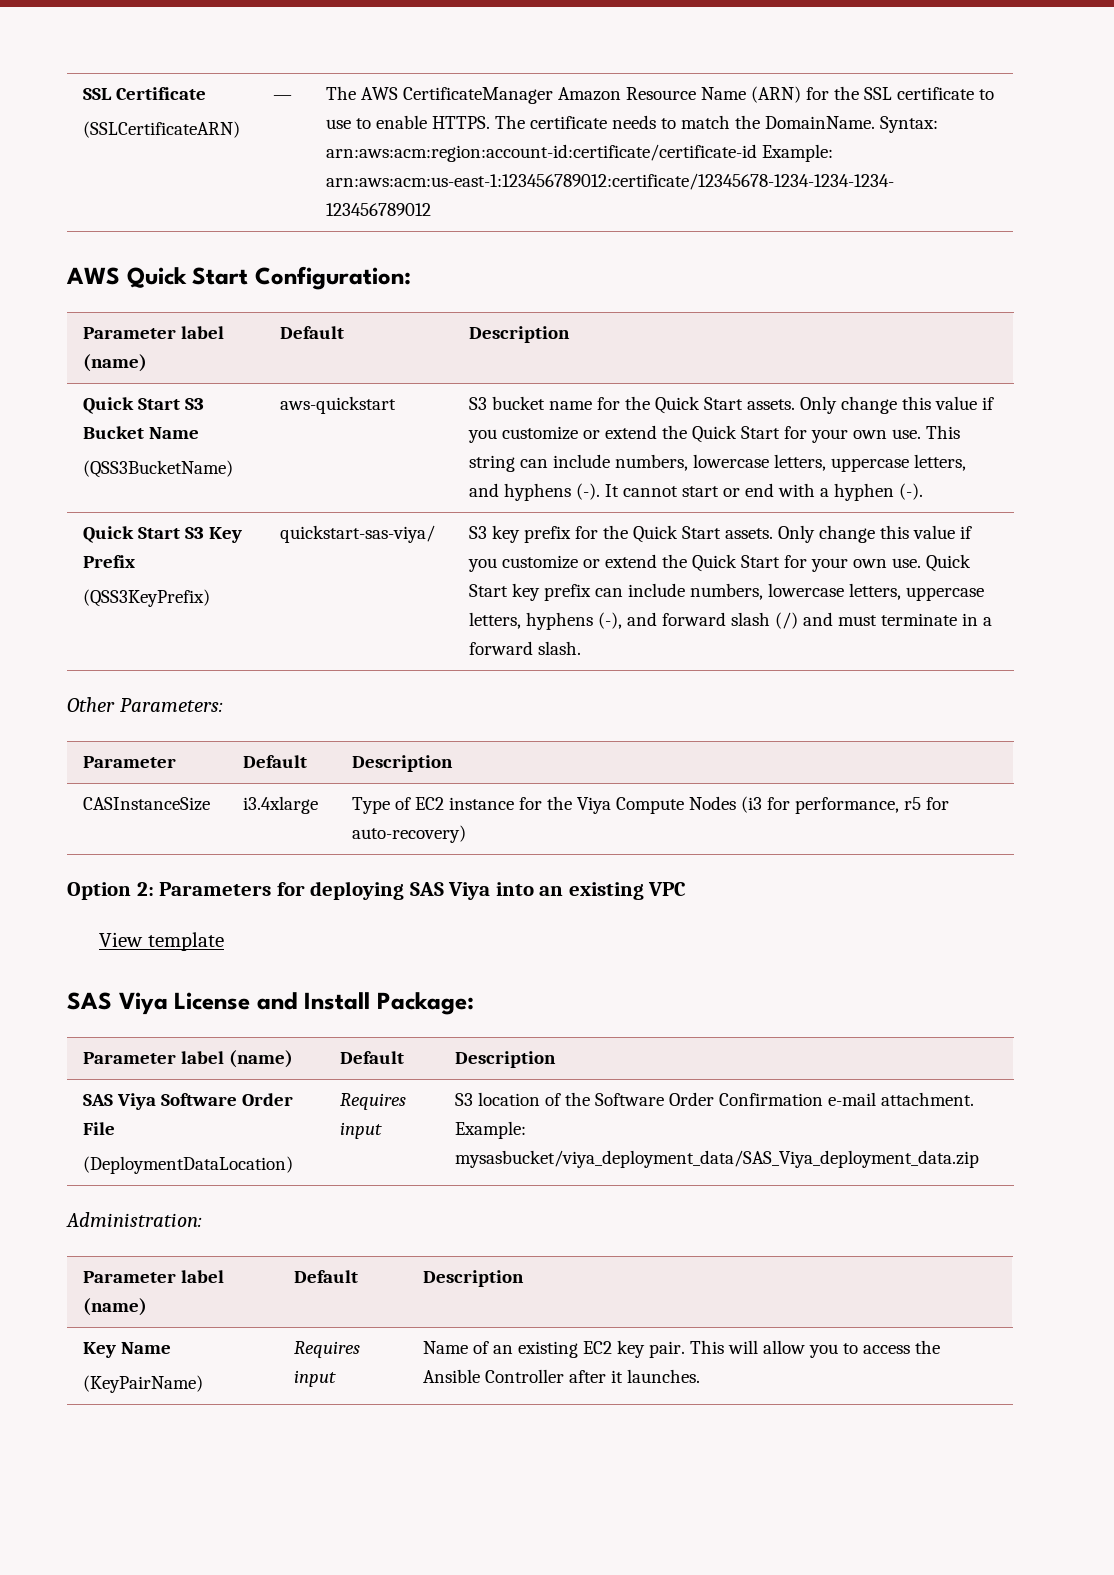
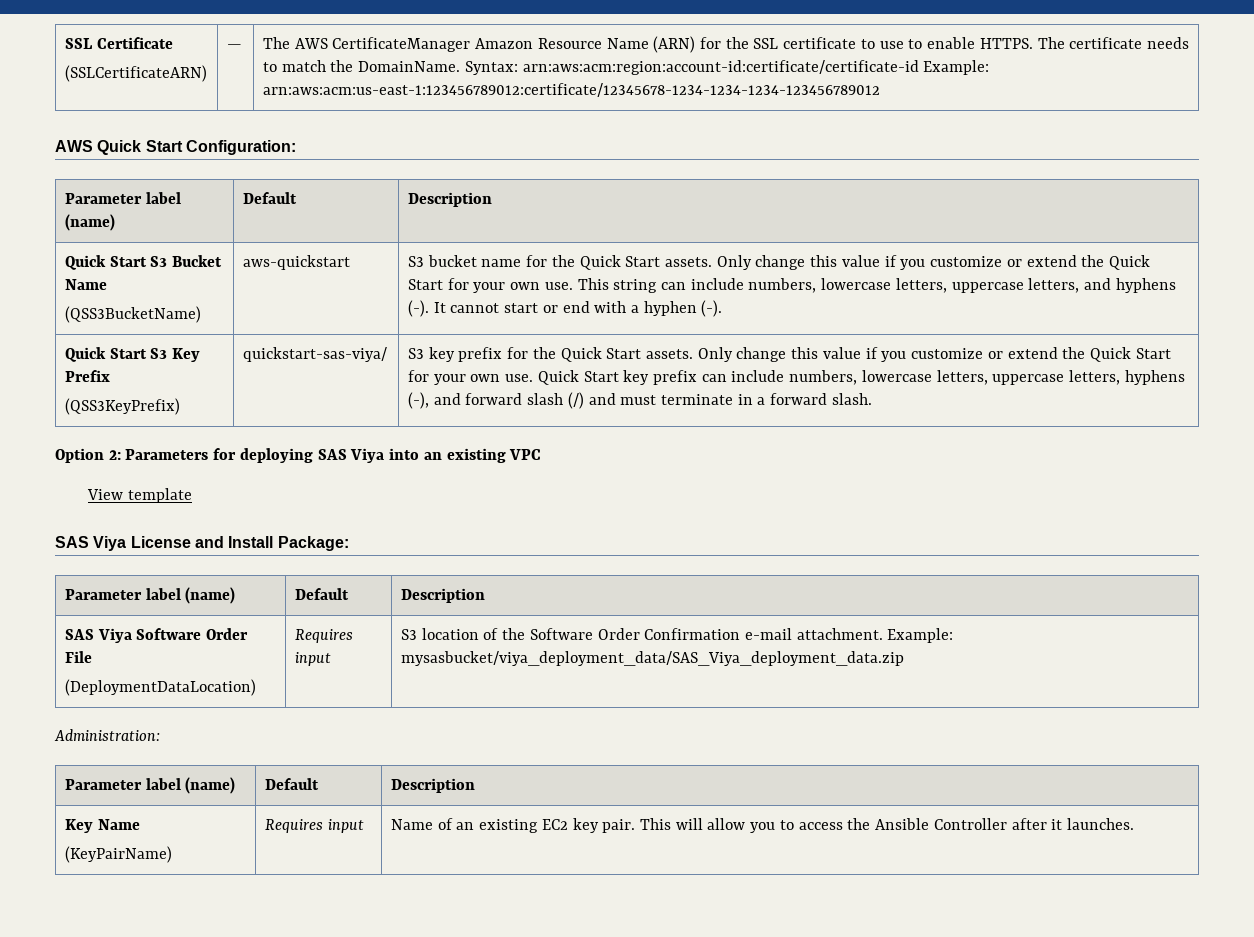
[67,697,223,712] [83,756,177,768] [243,755,308,768] [352,755,454,772] [83,797,211,811] [243,796,319,814] [352,796,950,814] [352,825,467,843] // Other Parameters: // Parameter | Default | Description // CASInstanceSize | i3.4xlarge | Type of EC2 instance for the Viya Compute Nodes (i3 for performance, r5 for auto-recovery) -> (872, 399) none

